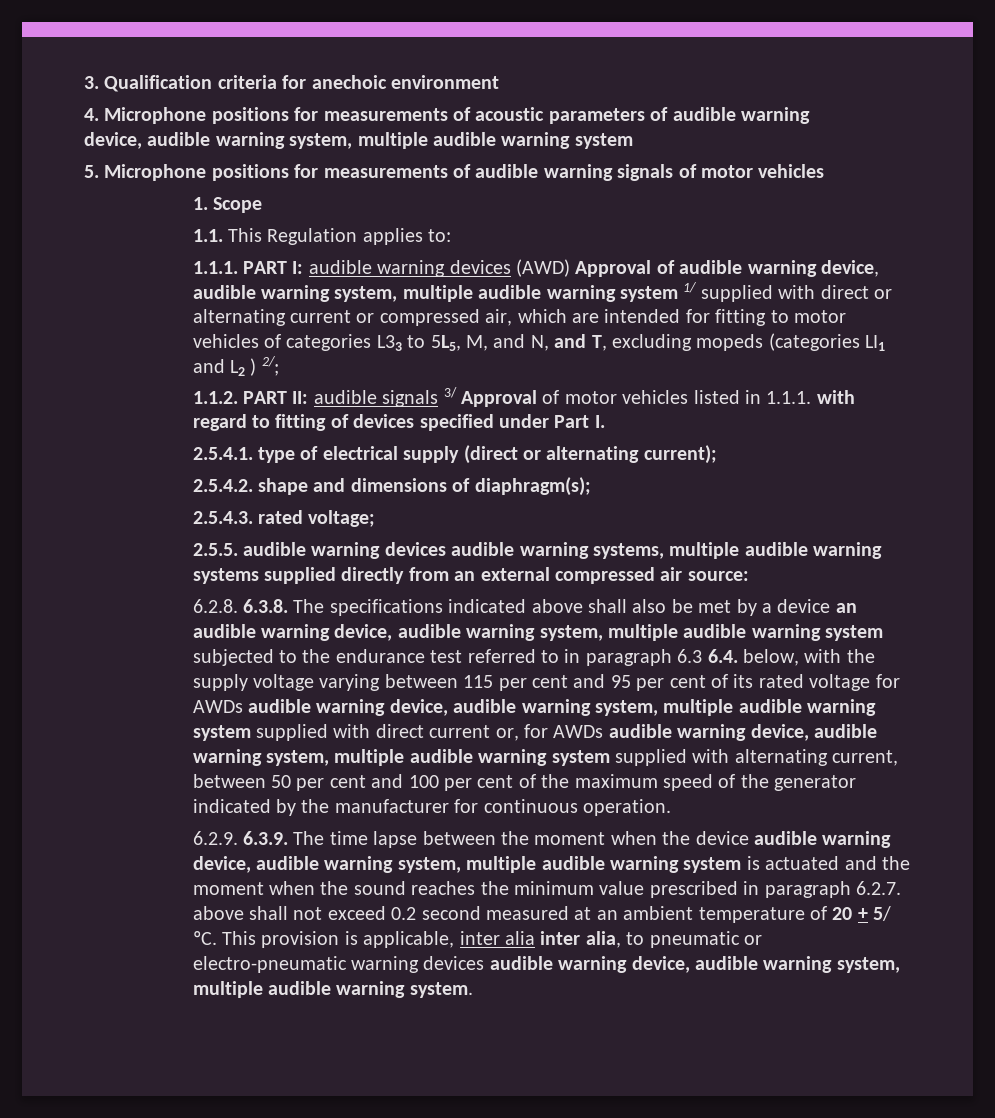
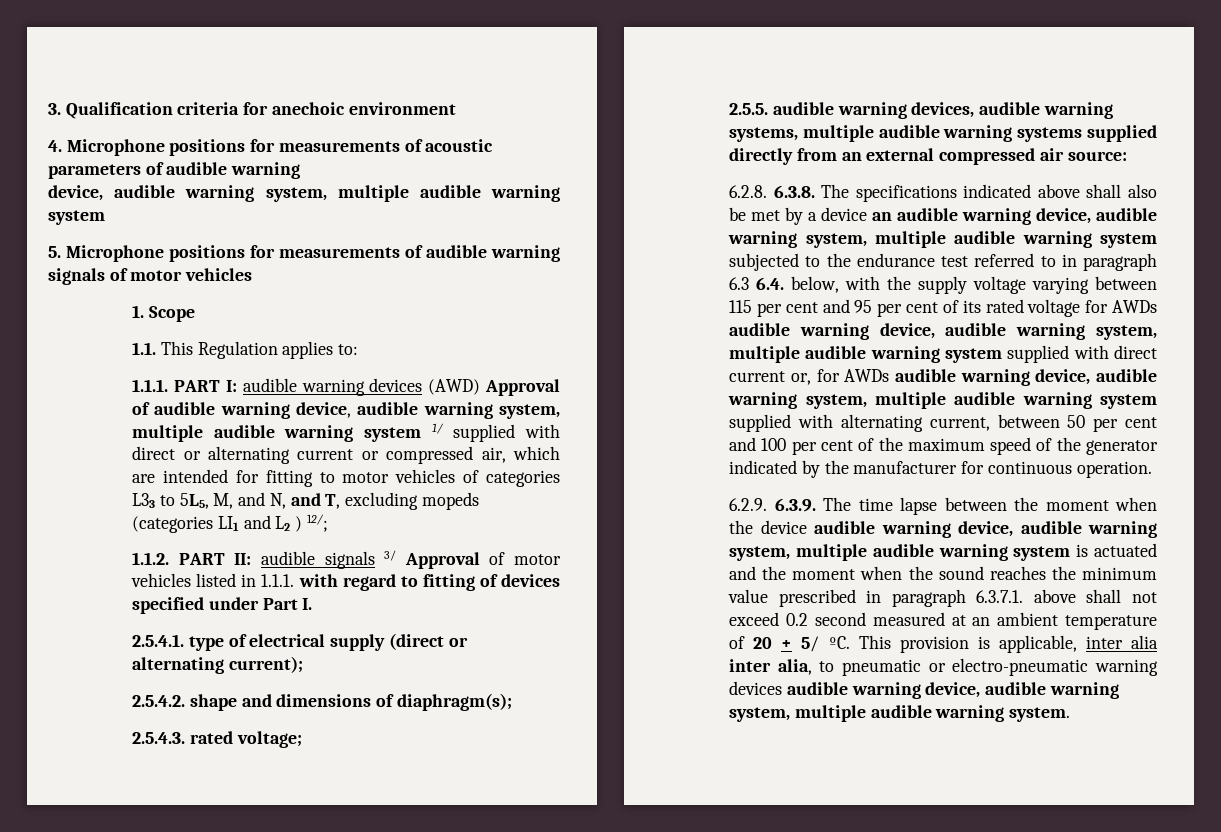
[261,356,279,376] 2/; -> [306,514,328,532] 12/;
[384,542,446,556] devices -> [911,102,975,118] devices,
[855,881,901,895] 6.2.7. -> [976,590,1024,603] 6.3.7.1.

